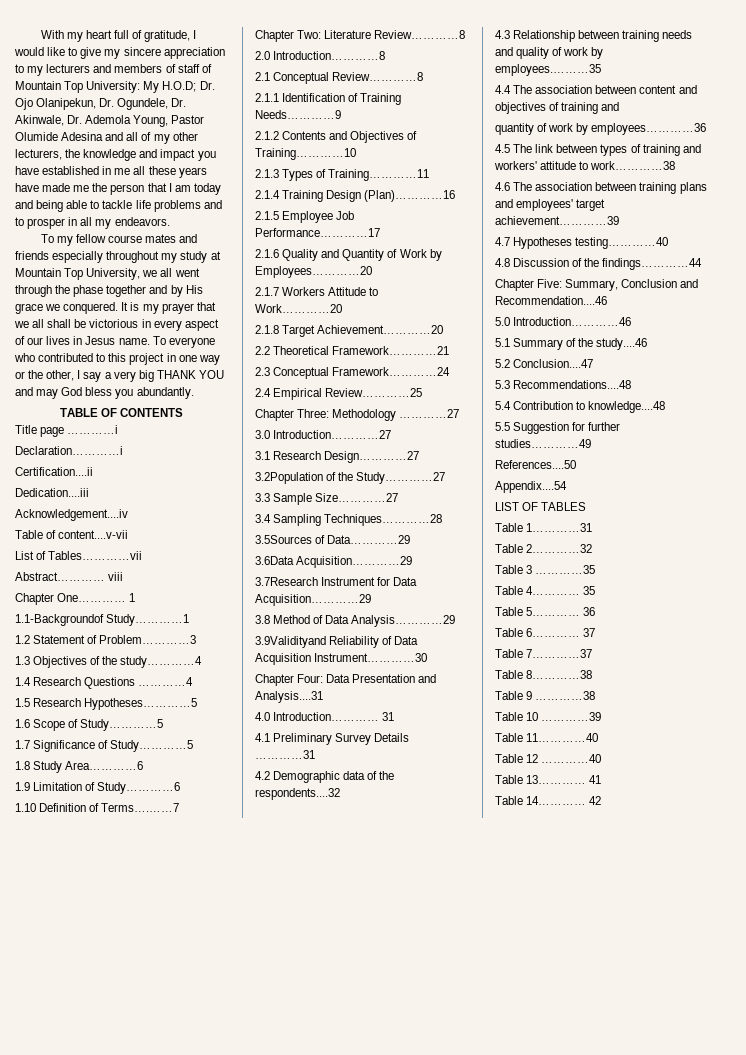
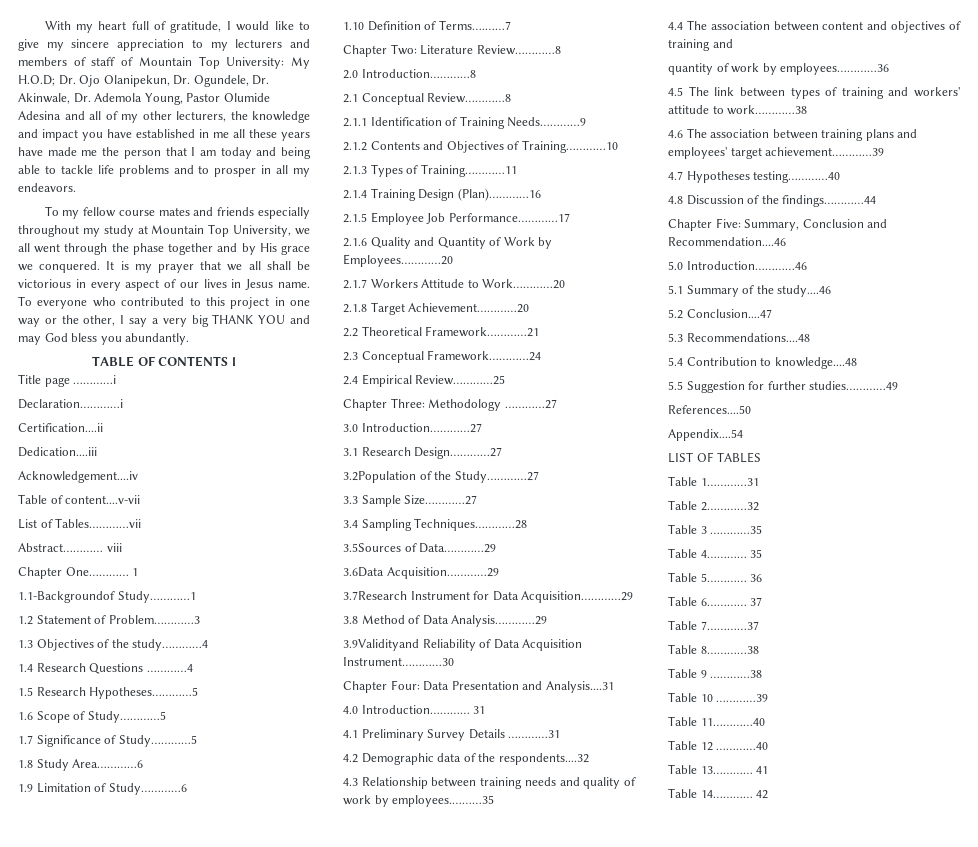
(184, 412) none -> [231,357,236,366] l

